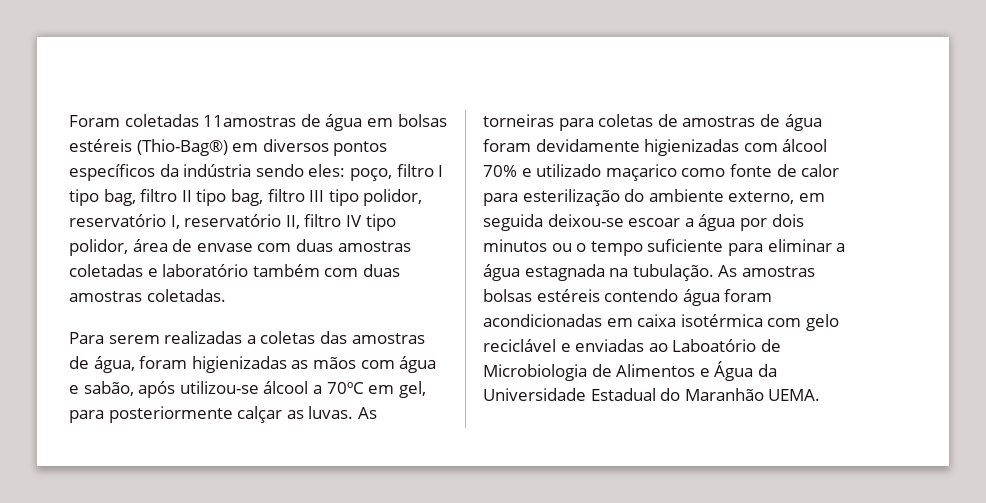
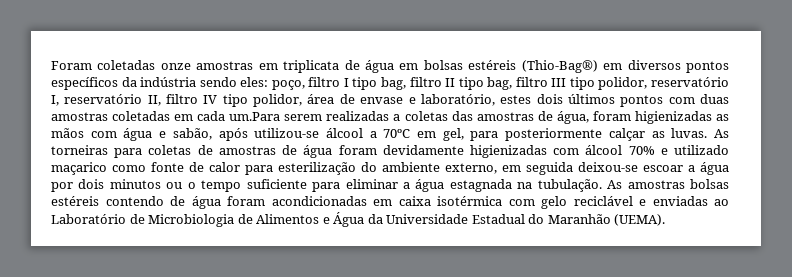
[203,115,297,127] 11amostras -> [160,60,340,73] onze amostras em triplicata
[257,239,411,252] [69,264,400,277] [69,289,226,302] [69,332,104,344] com duas amostras coletadas e laboratório também com duas amostras coletadas. // Para -> [408,94,730,107] [51,111,281,121] e laboratório, estes dois últimos pontos com duas amostras coletadas em cada um.Para
(679, 295) none -> [170,196,185,206] de
[672,339,757,352] Laboatório -> [51,214,126,224] Laboratório
[768,389,821,401] UEMA. -> [614,214,666,226] (UEMA).

